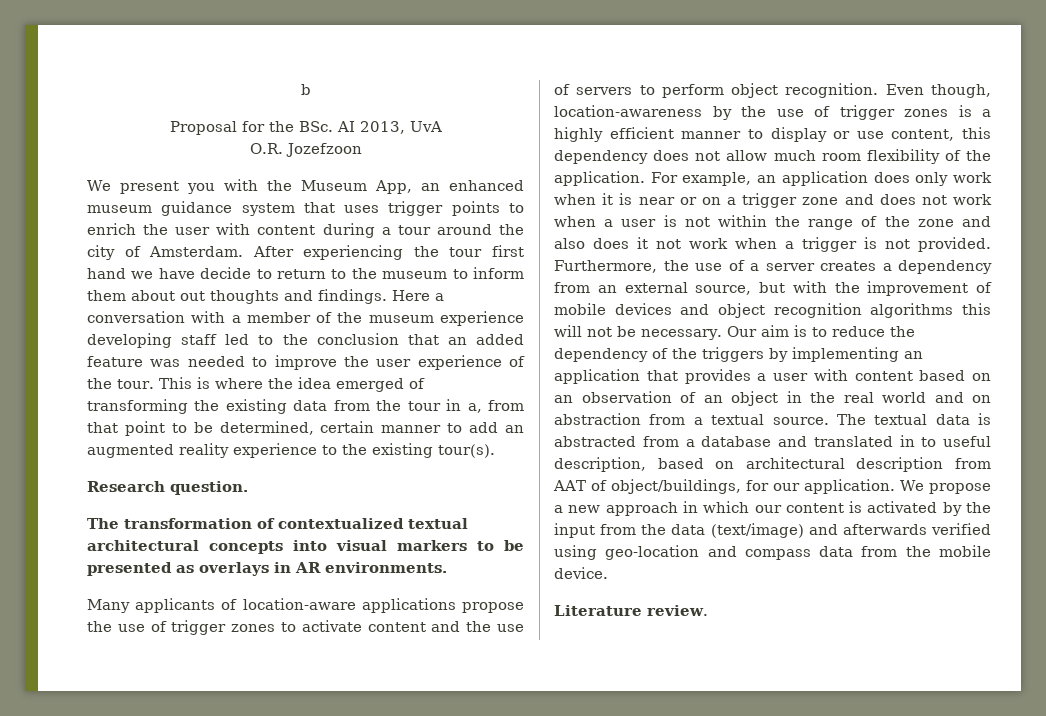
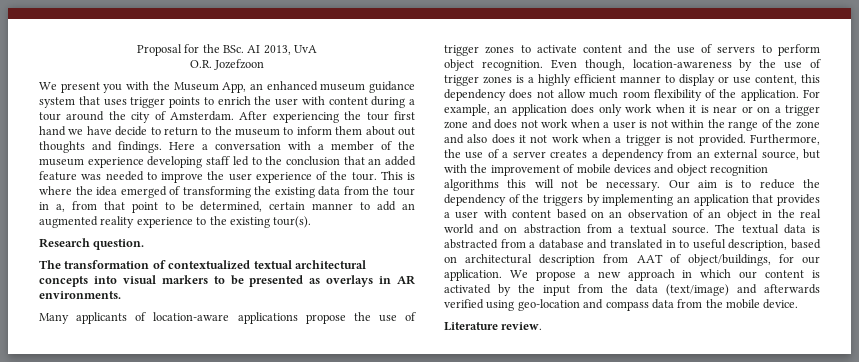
[300,84,311,95] b // -> (136, 50) none

